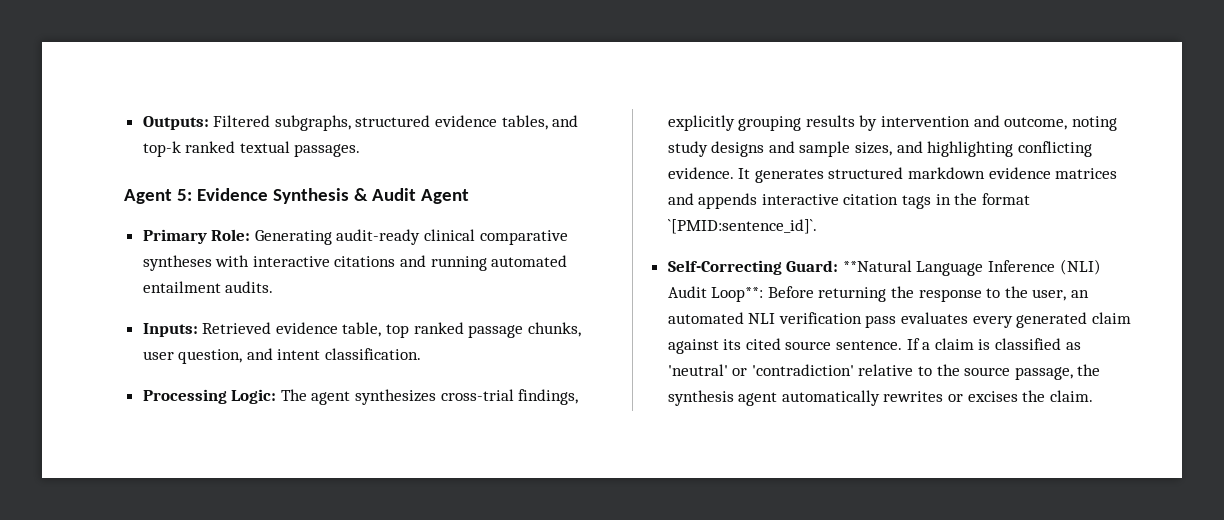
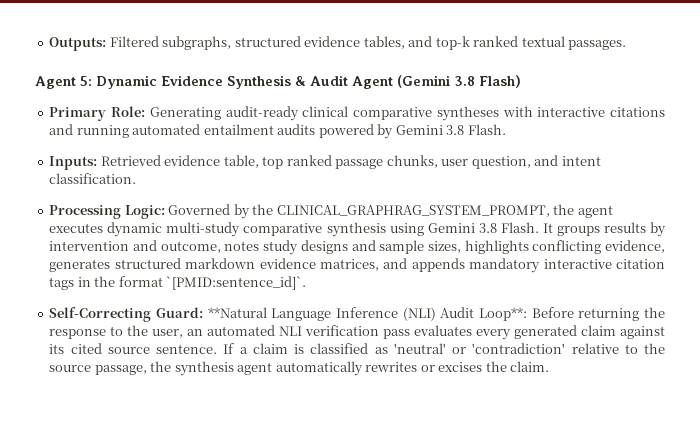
(192, 195) none -> [96,75,157,89] Dynamic
(469, 196) none -> [397,75,521,88] (Gemini 3.8 Flash)
[225,281,274,293] audits. -> [277,124,506,139] audits powered by Gemini 3.8 Flash.
[280,389,579,405] [667,115,802,131] The agent synthesizes cross-trial findings, explicitly grouping -> [168,204,613,219] [49,222,600,237] Governed by the CLINICAL_GRAPHRAG_SYSTEM_PROMPT, the agent executes dynamic multi-study comparative synthesis using Gemini 3.8 Flash. It groups
[1071,116,1117,131] noting -> [224,241,260,251] notes
[896,141,1092,157] [667,167,751,179] and highlighting conflicting evidence. It -> [464,240,665,254] highlights conflicting evidence,
[1055,168,1118,179] matrices -> [319,259,379,271] matrices,
(758, 201) none -> [469,258,541,273] mandatory

